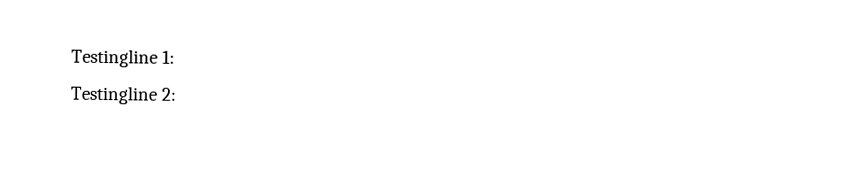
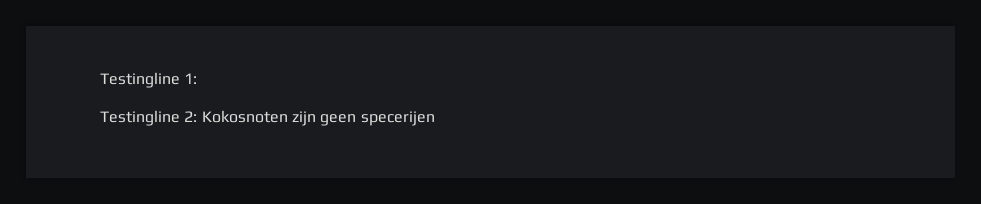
(177, 94) none -> [201,110,435,126] Kokosnoten zijn geen specerijen

